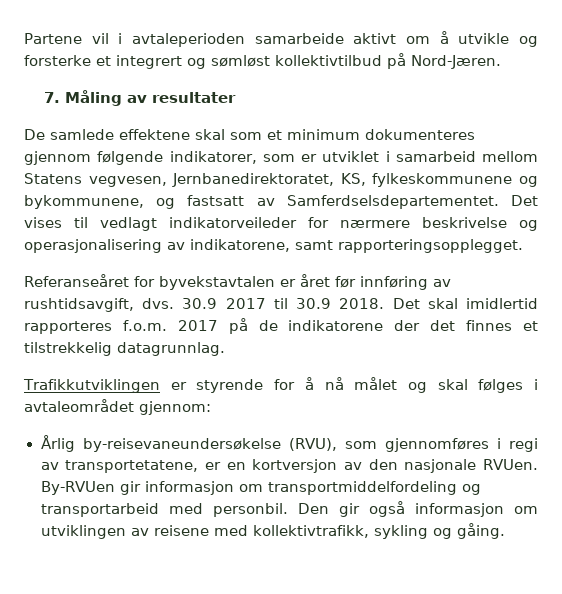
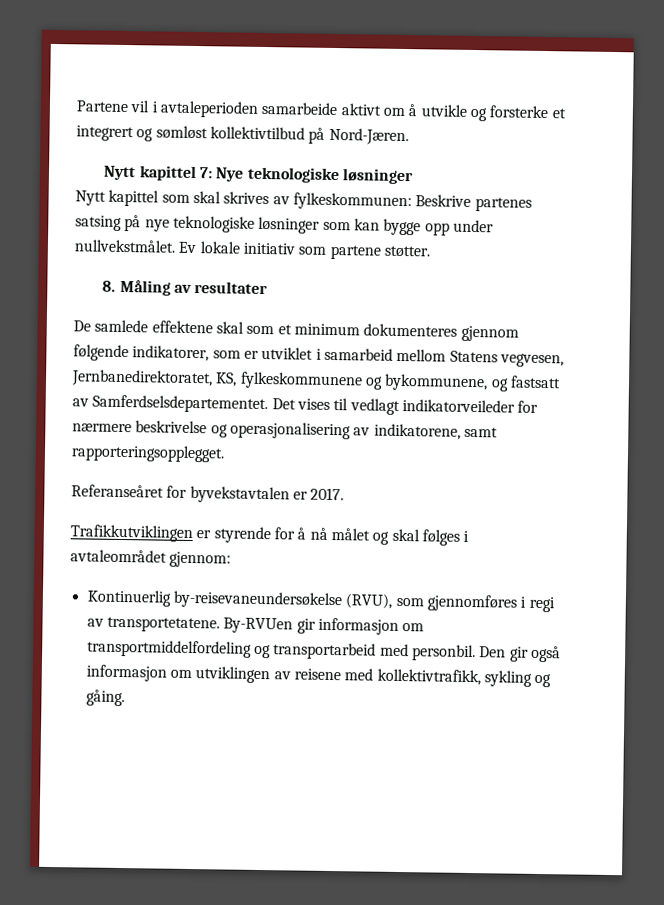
[43,92,60,103] 7. -> [103,165,415,185] [75,189,532,212] [75,215,494,236] [74,239,430,260] [102,280,117,292] Nytt kapittel 7: Nye teknologiske løsninger // Nytt kapittel som skal skrives av fylkeskommunen: Beskrive partenes satsing på nye teknologiske løsninger som kan bygge opp under nullvekstmålet. Ev lokale initiativ som partene støtter. // 8.
[300,274,451,290] [24,298,538,312] [24,318,538,334] [24,342,225,356] året før innføring av rushtidsavgift, dvs. 30.9 2017 til 30.9 2018. Det skal imidlertid rapporteres f.o.m. 2017 på de indikatorene der det finnes et tilstrekkelig datagrunnlag. -> [310,487,345,501] 2017.
[40,435,75,452] Årlig -> [86,589,172,607] Kontinuerlig
[65,459,538,473] transportetatene, er en kortversjon av den nasjonale RVUen. -> [106,616,220,633] transportetatene.

